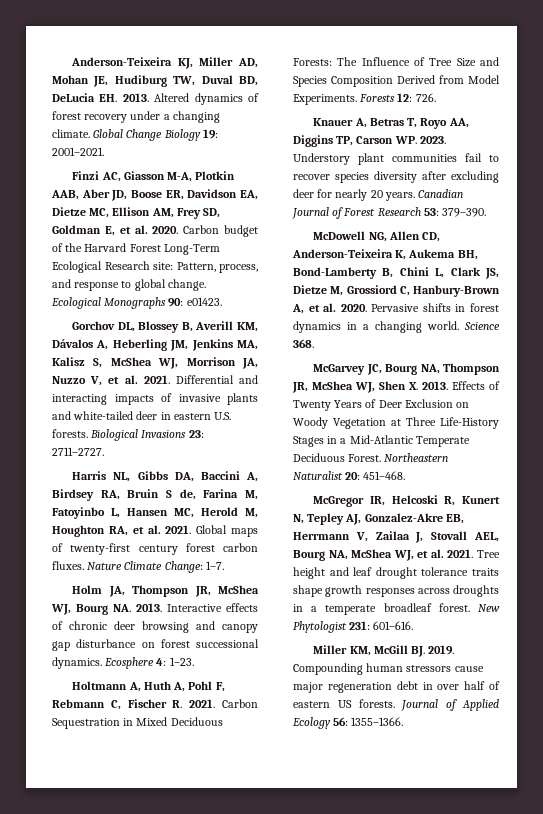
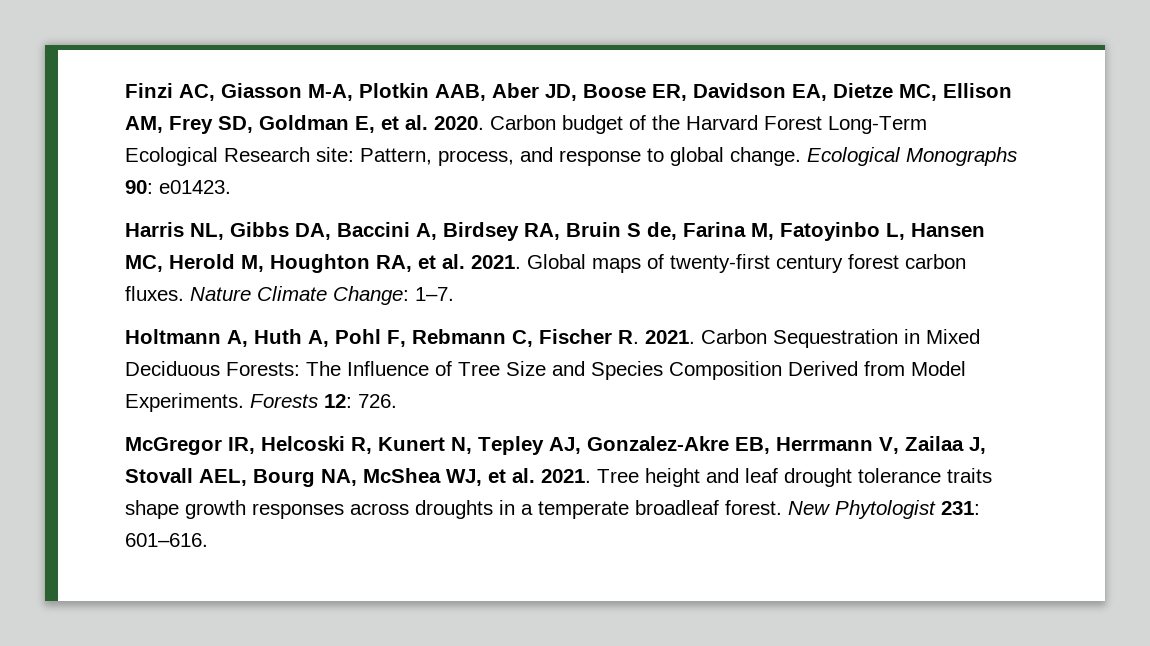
[71,57,258,69] [52,75,258,87] [52,93,259,105] [52,111,220,123] [52,129,218,141] [52,147,104,156] Anderson-Teixeira KJ, Miller AD, Mohan JE, Hudiburg TW, Duval BD, DeLucia EH. 2013. Altered dynamics of forest recovery under a changing climate. Global Change Biology 19: 2001–2021. // -> (125, 90) none
[72,321,258,333] [52,339,258,351] [52,357,258,369] [52,375,258,386] [52,393,258,405] [52,411,232,420] [52,429,204,441] [52,447,104,456] // Gorchov DL, Blossey B, Averill KM, Dávalos A, Heberling JM, Jenkins MA, Kalisz S, McShea WJ, Morrison JA, Nuzzo V, et al. 2021. Differential and interacting impacts of invasive plants and white-tailed deer in eastern U.S. forests. Biological Invasions 23: 2711–2727. -> (231, 187) none
[72,585,259,597] [51,603,258,615] [52,621,258,633] [52,639,259,651] [52,657,194,669] // Holm JA, Thompson JR, McShea WJ, Bourg NA. 2013. Interactive effects of chronic deer browsing and canopy gap disturbance on forest successional dynamics. Ecosphere 4: 1–23. -> (454, 294) none
[313,118,469,129] [293,135,446,147] [293,153,499,165] [293,171,499,183] [293,189,464,201] [292,207,487,219] [313,231,441,242] [292,249,478,260] [293,267,499,279] [293,285,500,297] [292,303,499,314] [293,321,500,333] [293,339,314,348] [313,363,500,375] [292,381,500,393] [293,399,470,411] [293,417,499,429] [293,435,470,447] [293,453,449,462] [293,471,406,480] // Knauer A, Betras T, Royo AA, Diggins TP, Carson WP. 2023. Understory plant communities fail to recover species diversity after excluding deer for nearly 20 years. Canadian Journal of Forest Research 53: 379–390. // McDowell NG, Allen CD, Anderson-Teixeira K, Aukema BH, Bond-Lamberty B, Chini L, Clark JS, Dietze M, Grossiord C, Hanbury-Brown A, et al. 2020. Pervasive shifts in forest dynamics in a changing world. Science 368. // McGarvey JC, Bourg NA, Thompson JR, McShea WJ, Shen X. 2013. Effects of Twenty Years of Deer Exclusion on Woody Vegetation at Three Life-History Stages in a Mid-Atlantic Temperate Deciduous Forest. Northeastern Naturalist 20: 451–468. -> (397, 401) none
[313,645,455,657] [293,663,484,675] [293,681,500,693] [293,699,499,711] [292,717,404,729] // Miller KM, McGill BJ. 2019. Compounding human stressors cause major regeneration debt in over half of eastern US forests. Journal of Applied Ecology 56: 1355–1366. -> (208, 540) none

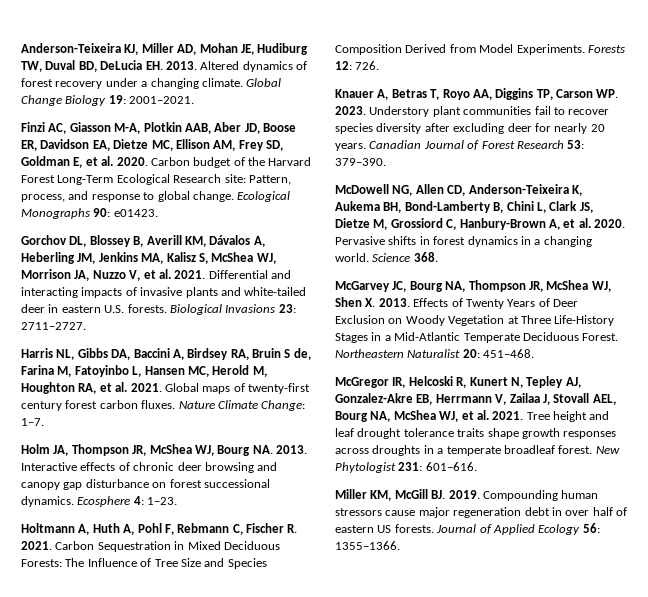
(125, 90) none -> [21,43,309,55] [21,60,307,72] [21,78,282,89] [21,95,195,106] Anderson-Teixeira KJ, Miller AD, Mohan JE, Hudiburg TW, Duval BD, DeLucia EH. 2013. Altered dynamics of forest recovery under a changing climate. Global Change Biology 19: 2001–2021. //
(231, 187) none -> [21,235,265,247] [21,252,276,264] [21,269,291,281] [21,287,307,298] [21,304,296,315] [21,322,86,330] // Gorchov DL, Blossey B, Averill KM, Dávalos A, Heberling JM, Jenkins MA, Kalisz S, McShea WJ, Morrison JA, Nuzzo V, et al. 2021. Differential and interacting impacts of invasive plants and white-tailed deer in eastern U.S. forests. Biological Invasions 23: 2711–2727.
(454, 294) none -> [21,444,307,456] [21,462,278,473] [21,479,270,490] [21,496,178,507] // Holm JA, Thompson JR, McShea WJ, Bourg NA. 2013. Interactive effects of chronic deer browsing and canopy gap disturbance on forest successional dynamics. Ecosphere 4: 1–23.
(397, 401) none -> [335,88,619,100] [335,106,610,117] [335,123,605,134] [335,140,585,151] [335,158,386,166] [335,184,582,196] [335,201,593,213] [335,218,625,230] [335,236,592,247] [335,252,438,262] [335,280,611,292] [335,297,578,309] [335,315,615,326] [335,332,619,343] [335,349,535,358] // Knauer A, Betras T, Royo AA, Diggins TP, Carson WP. 2023. Understory plant communities fail to recover species diversity after excluding deer for nearly 20 years. Canadian Journal of Forest Research 53: 379–390. // McDowell NG, Allen CD, Anderson-Teixeira K, Aukema BH, Bond-Lamberty B, Chini L, Clark JS, Dietze M, Grossiord C, Hanbury-Brown A, et al. 2020. Pervasive shifts in forest dynamics in a changing world. Science 368. // McGarvey JC, Bourg NA, Thompson JR, McShea WJ, Shen X. 2013. Effects of Twenty Years of Deer Exclusion on Woody Vegetation at Three Life-History Stages in a Mid-Atlantic Temperate Deciduous Forest. Northeastern Naturalist 20: 451–468.
(208, 540) none -> [335,489,599,501] [335,507,627,518] [335,523,600,535] [335,541,400,550] // Miller KM, McGill BJ. 2019. Compounding human stressors cause major regeneration debt in over half of eastern US forests. Journal of Applied Ecology 56: 1355–1366.

